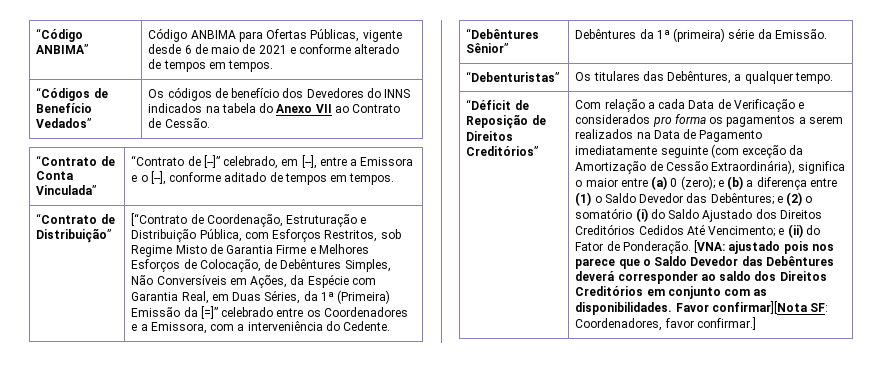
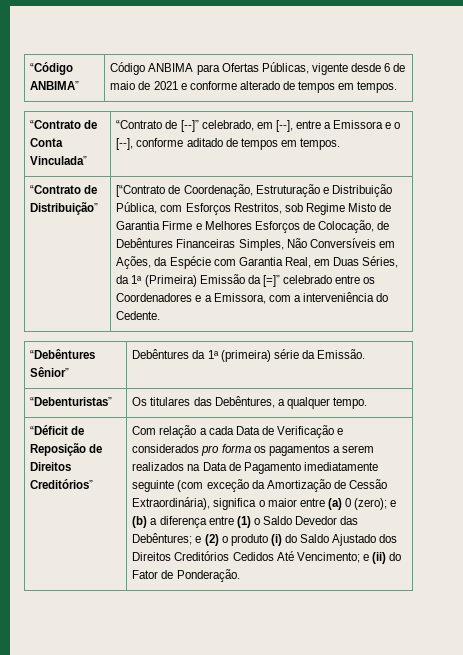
[36,87,108,101] [36,103,93,113] [36,118,92,128] [148,87,411,101] [148,103,401,113] [148,118,210,128] // “Códigos de Benefício Vedados” | Os códigos de benefício dos Devedores do INNS indicados na tabela do Anexo VII ao Contrato de Cessão. -> (398, 87) none
(342, 264) none -> [176,239,236,248] Financeiras
[575,208,633,219] somatório -> [230,534,268,546] produto
[694,240,834,254] [575,256,834,269] [575,271,827,284] [575,286,768,299] [575,301,829,315] [575,317,756,331] [VNA: ajustado pois nos parece que o Saldo Devedor das Debêntures deverá corresponder ao saldo dos Direitos Creditórios em conjunto com as disponibilidades. Favor confirmar][Nota SF: Coordenadores, favor confirmar.] -> (240, 575) none

